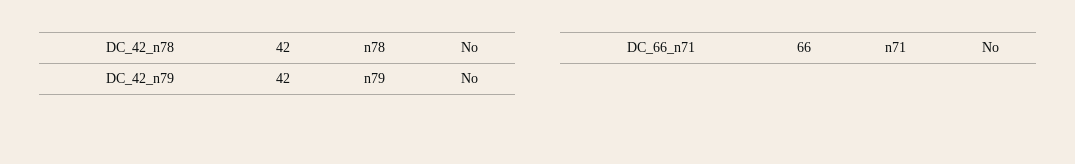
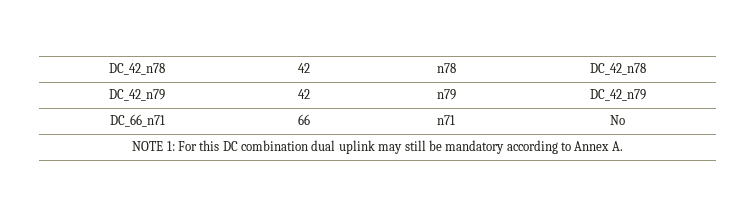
[460,42,478,52] No -> [589,63,646,75] DC_42_n78
[460,73,478,83] No -> [589,89,646,101] DC_42_n79
(999, 47) none -> [132,140,623,154] // NOTE 1: For this DC combination dual uplink may still be mandatory according to Annex A.

